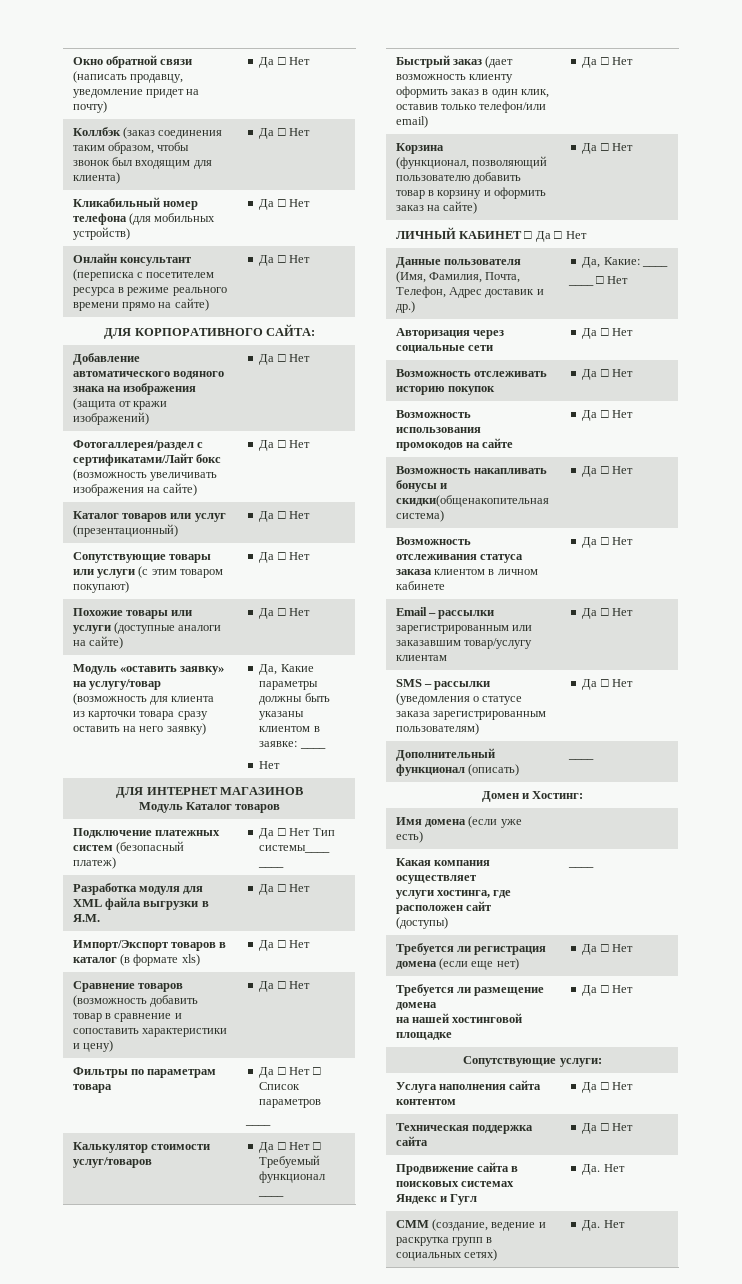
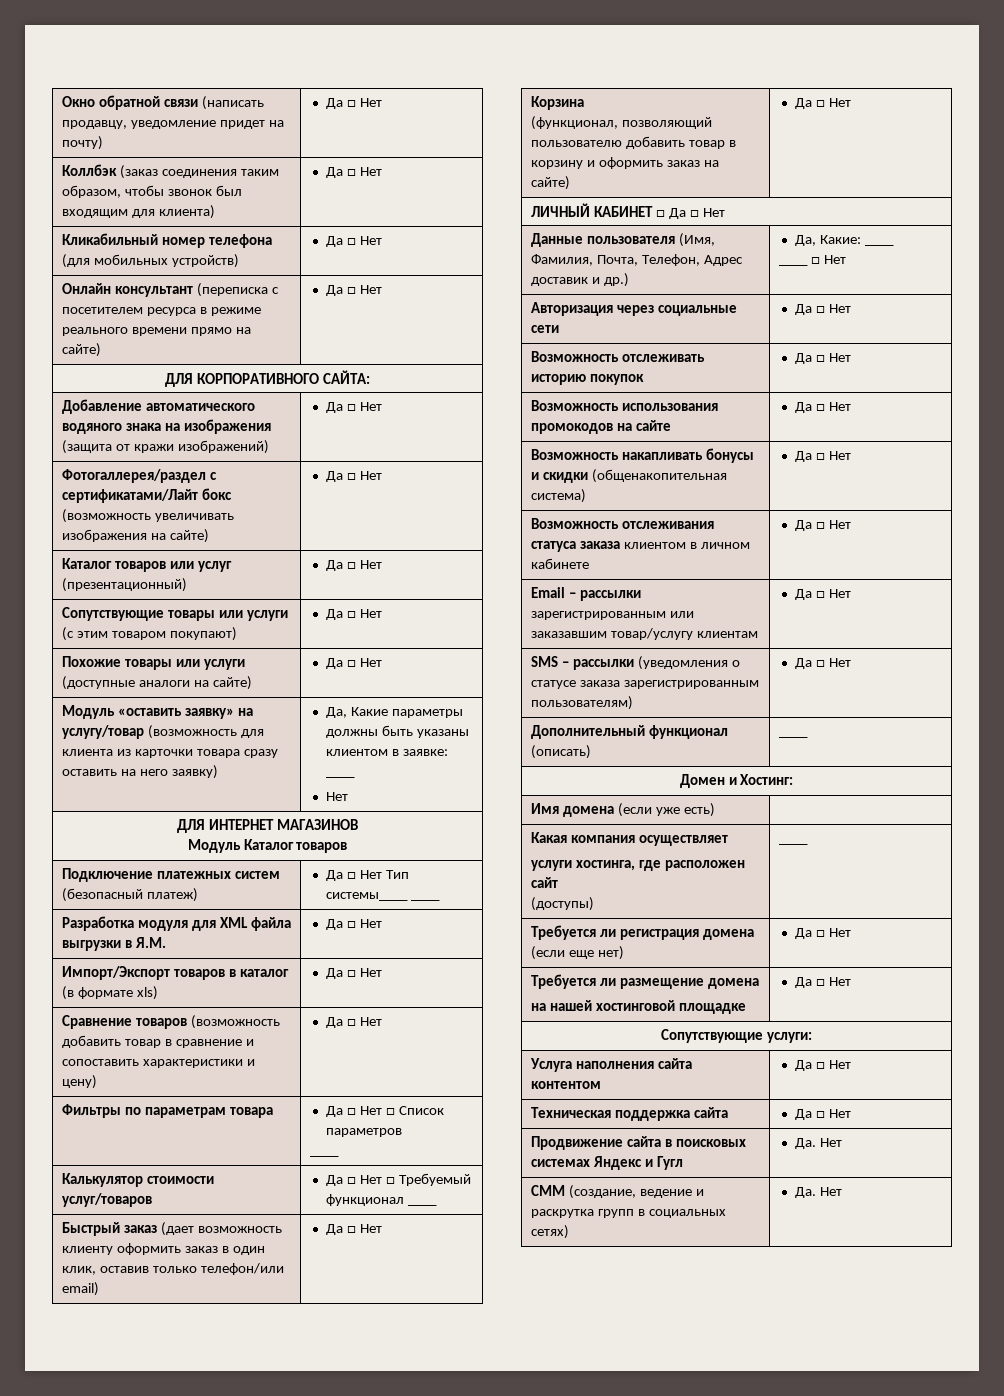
[395,495,549,507] скидки(общенакопительная -> [542,469,727,483] скидки (общенакопительная

